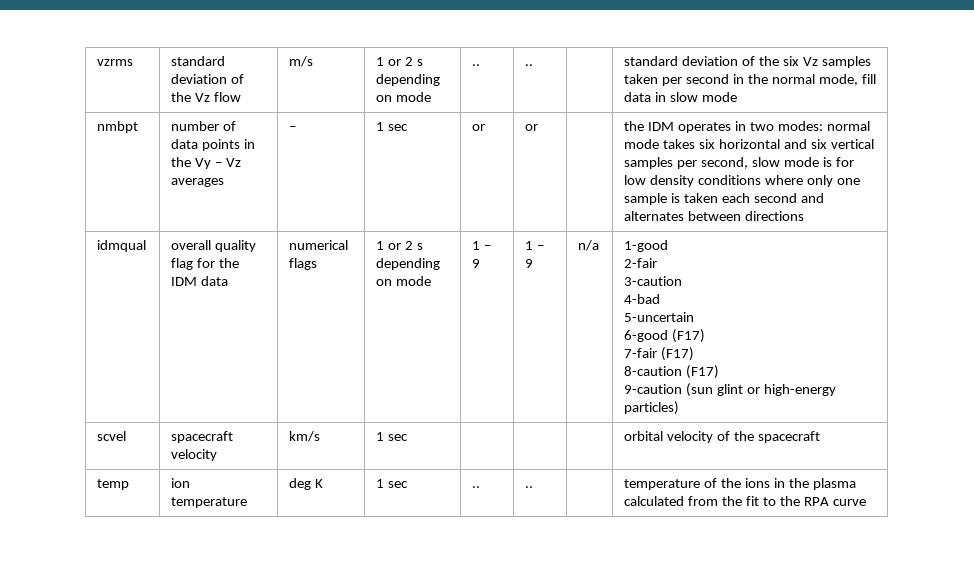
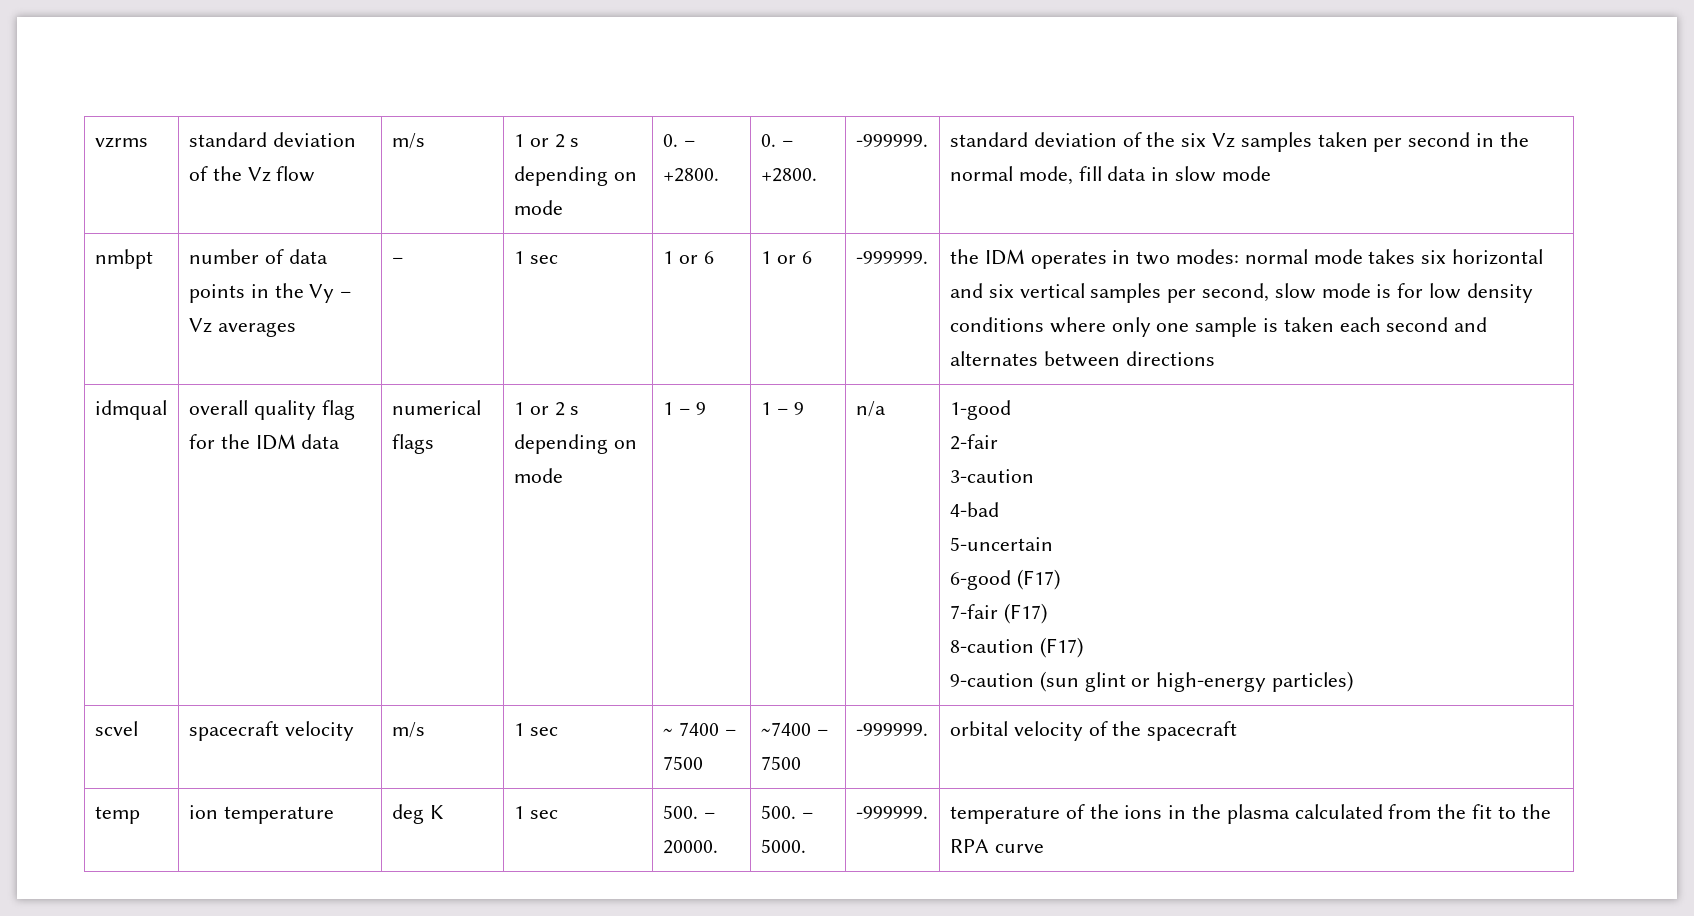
[472,64,481,66] [525,64,534,66] .. | .. | -> [662,134,695,147] [662,168,719,182] [760,134,793,147] [760,168,817,182] [855,134,928,147] 0. – +2800. | 0. – +2800. | -999999.
[472,124,486,131] [525,124,539,131] or | or | -> [662,251,714,264] [760,251,812,264] [855,251,928,264] 1 or 6 | 1 or 6 | -999999.
[289,431,321,442] [376,432,409,441] km/s | 1 sec | | | -> [391,722,425,738] [513,723,558,736] [662,722,736,736] [662,756,703,770] [760,722,828,736] [760,756,801,770] [855,723,928,736] m/s | 1 sec | ~ 7400 – 7500 | ~7400 – 7500 | -999999.
[472,486,481,488] [525,486,534,488] .. | .. | -> [662,805,715,819] [662,840,718,854] [760,805,813,819] [760,839,806,853] [855,806,928,819] 500. – 20000. | 500. – 5000. | -999999.

